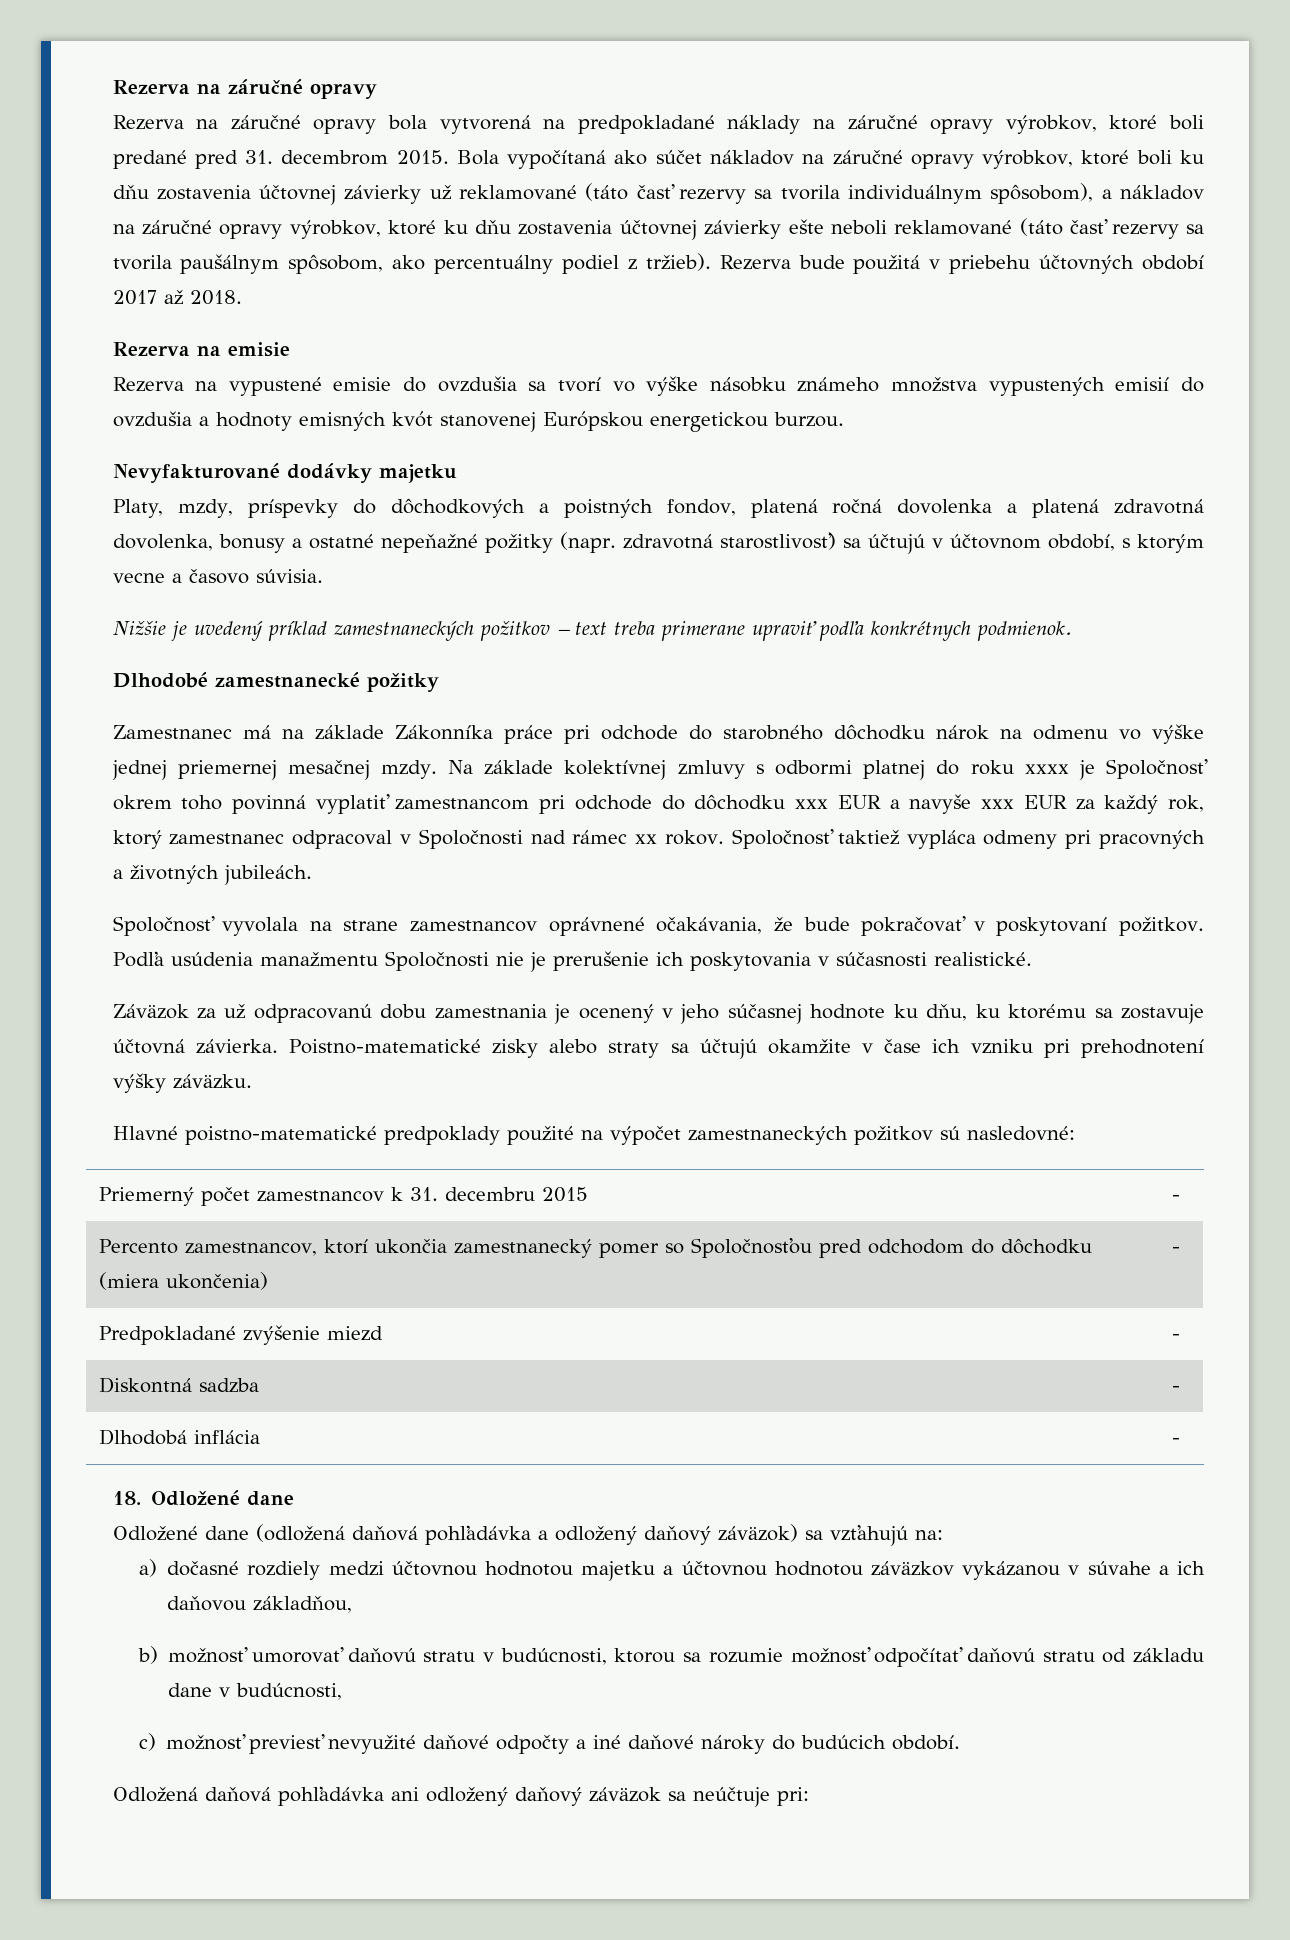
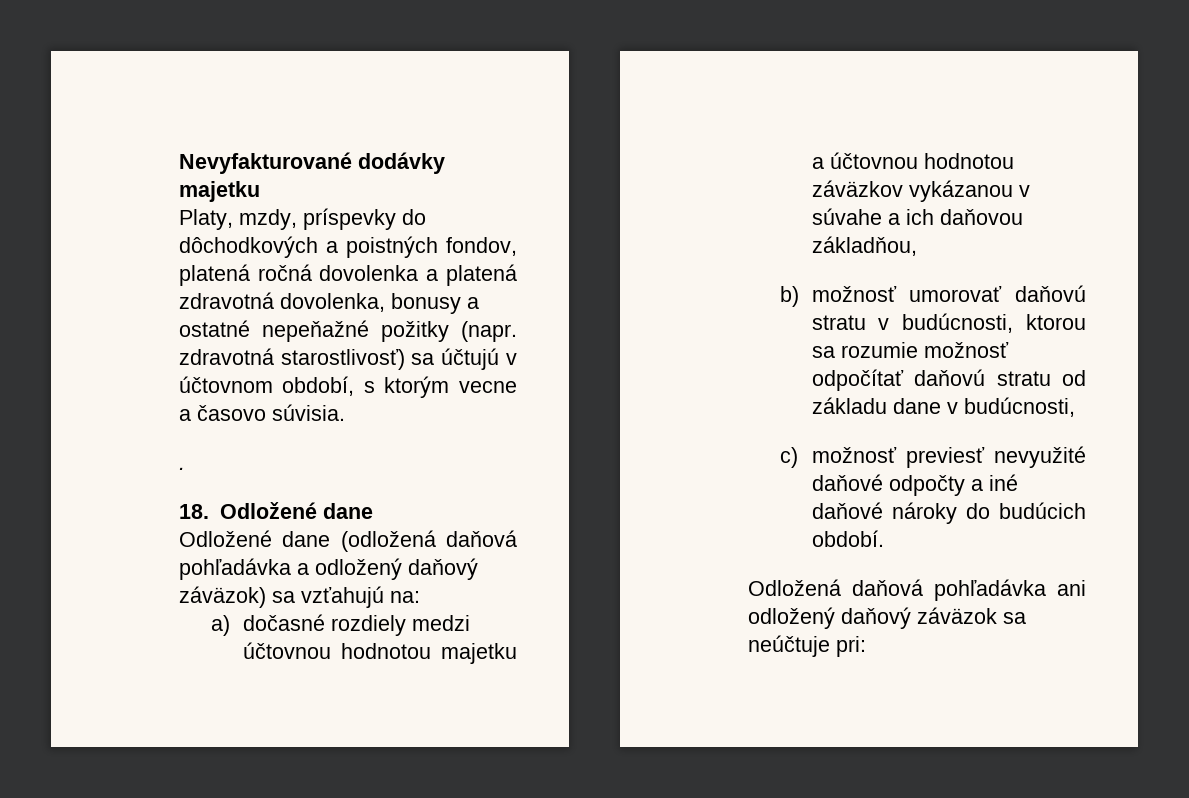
[112,79,377,99] [112,115,1204,134] [112,150,1204,169] [112,183,1204,205] [112,218,1205,240] [112,253,1205,274] [112,290,242,305] [112,342,290,357] [112,376,1205,396] [112,411,844,432] Rezerva na záručné opravy // Rezerva na záručné opravy bola vytvorená na predpokladané náklady na záručné opravy výrobkov, ktoré boli predané pred 31. decembrom 2015. Bola vypočítaná ako súčet nákladov na záručné opravy výrobkov, ktoré boli ku dňu zostavenia účtovnej závierky už reklamované (táto časť rezervy sa tvorila individuálnym spôsobom), a nákladov na záručné opravy výrobkov, ktoré ku dňu zostavenia účtovnej závierky ešte neboli reklamované (táto časť rezervy sa tvorila paušálnym spôsobom, ako percentuálny podiel z tržieb). Rezerva bude použitá v priebehu účtovných období 2017 až 2018. // Rezerva na emisie // Rezerva na vypustené emisie do ovzdušia sa tvorí vo výške násobku známeho množstva vypustených emisií do ovzdušia a hodnoty emisných kvót stanovenej Európskou energetickou burzou. // -> (178, 163) none
[112,621,1072,641] [112,672,439,692] [112,724,1205,744] [111,759,1208,780] [112,794,1204,814] [112,829,1206,849] [112,865,312,885] [112,916,1205,936] [112,951,1032,972] [112,1004,1205,1024] [112,1039,1204,1059] [112,1073,252,1093] [112,1126,1075,1145] [99,1187,589,1206] [1172,1195,1181,1201] [99,1238,1093,1258] [99,1272,269,1290] [1172,1247,1181,1253] [99,1325,384,1345] [1172,1334,1181,1340] [99,1377,260,1393] [1172,1386,1181,1392] [99,1429,261,1445] [1172,1438,1181,1444] Nižšie je uvedený príklad zamestnaneckých požitkov – text treba primerane upraviť podľa konkrétnych podmienok. // Dlhodobé zamestnanecké požitky // Zamestnanec má na základe Zákonníka práce pri odchode do starobného dôchodku nárok na odmenu vo výške jednej priemernej mesačnej mzdy. Na základe kolektívnej zmluvy s odbormi platnej do roku xxxx je Spoločnosť okrem toho povinná vyplatiť zamestnancom pri odchode do dôchodku xxx EUR a navyše xxx EUR za každý rok, ktorý zamestnanec odpracoval v Spoločnosti nad rámec xx rokov. Spoločnosť taktiež vypláca odmeny pri pracovných a životných jubileách. // Spoločnosť vyvolala na strane zamestnancov oprávnené očakávania, že bude pokračovať v poskytovaní požitkov. Podľa usúdenia manažmentu Spoločnosti nie je prerušenie ich poskytovania v súčasnosti realistické. // Záväzok za už odpracovanú dobu zamestnania je ocenený v jeho súčasnej hodnote ku dňu, ku ktorému sa zostavuje účtovná závierka. Poistno-matematické zisky alebo straty sa účtujú okamžite v čase ich vzniku pri prehodnotení výšky záväzku. // Hlavné poistno-matematické predpoklady použité na výpočet zamestnaneckých požitkov sú nasledovné: // Priemerný počet zamestnancov k 31. decembru 2015 | - // Percento zamestnancov, ktorí ukončia zamestnanecký pomer so Spoločnosťou pred odchodom do dôchodku (miera ukončenia) | - // Predpokladané zvýšenie miezd | - // Diskontná sadzba | - // Dlhodobá inflácia | - -> [178,467,185,470] .

